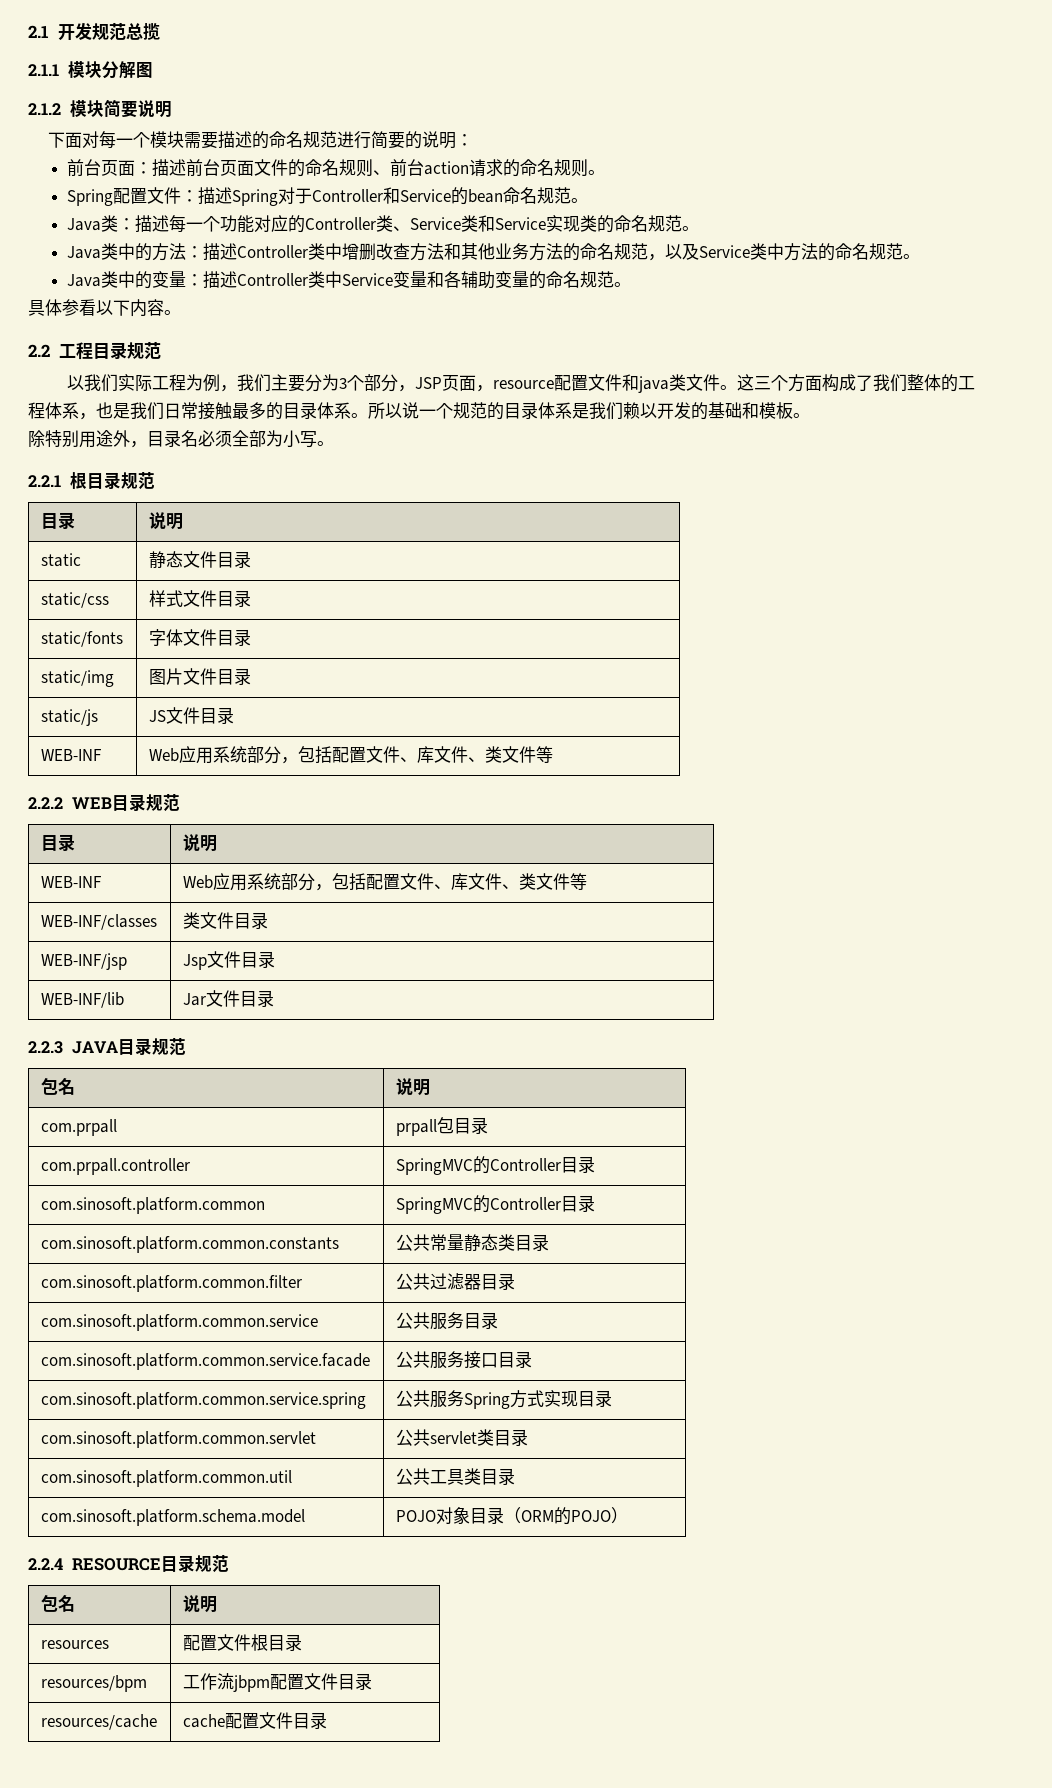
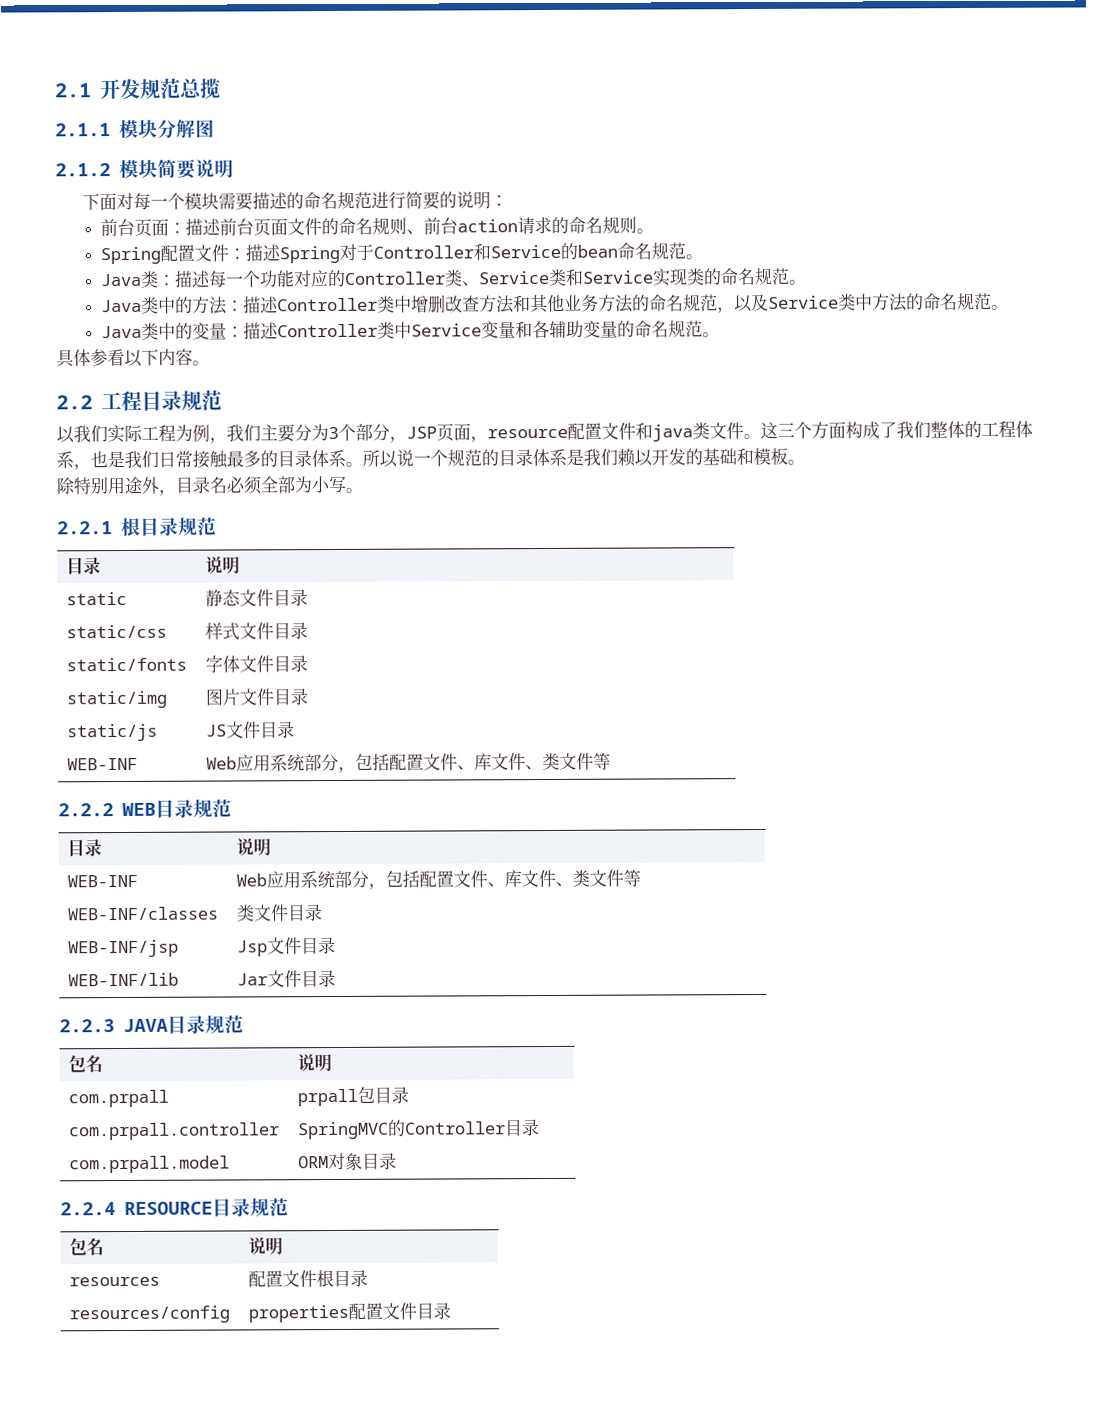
[40,1197,265,1214] [395,1195,595,1214] [40,1236,339,1253] [395,1234,549,1251] [40,1275,302,1292] [395,1273,515,1290] [40,1314,318,1331] [395,1312,498,1330] [40,1353,370,1370] [395,1351,532,1369] [40,1392,366,1409] [395,1390,612,1409] [40,1431,316,1448] [395,1429,528,1446] [40,1470,292,1487] [395,1468,515,1485] [40,1509,305,1526] [395,1510,436,1522] com.sinosoft.platform.common | SpringMVC的Controller目录 // com.sinosoft.platform.common.constants | 公共常量静态类目录 // com.sinosoft.platform.common.filter | 公共过滤器目录 // com.sinosoft.platform.common.service | 公共服务目录 // com.sinosoft.platform.common.service.facade | 公共服务接口目录 // com.sinosoft.platform.common.service.spring | 公共服务Spring方式实现目录 // com.sinosoft.platform.common.servlet | 公共servlet类目录 // com.sinosoft.platform.common.util | 公共工具类目录 // com.sinosoft.platform.schema.model | POJO -> [69,1155,231,1174] [298,1156,330,1169] com.prpall.model | ORM
[503,1507,628,1525] （ORM的POJO） -> (398, 1161) none
[40,1675,147,1692] [182,1673,372,1692] [40,1714,157,1730] [182,1712,327,1729] resources/bpm | 工作流jbpm配置文件目录 // resources/cache | cache配置文件目录 -> [69,1305,231,1324] [248,1302,452,1323] resources/config | properties配置文件目录

